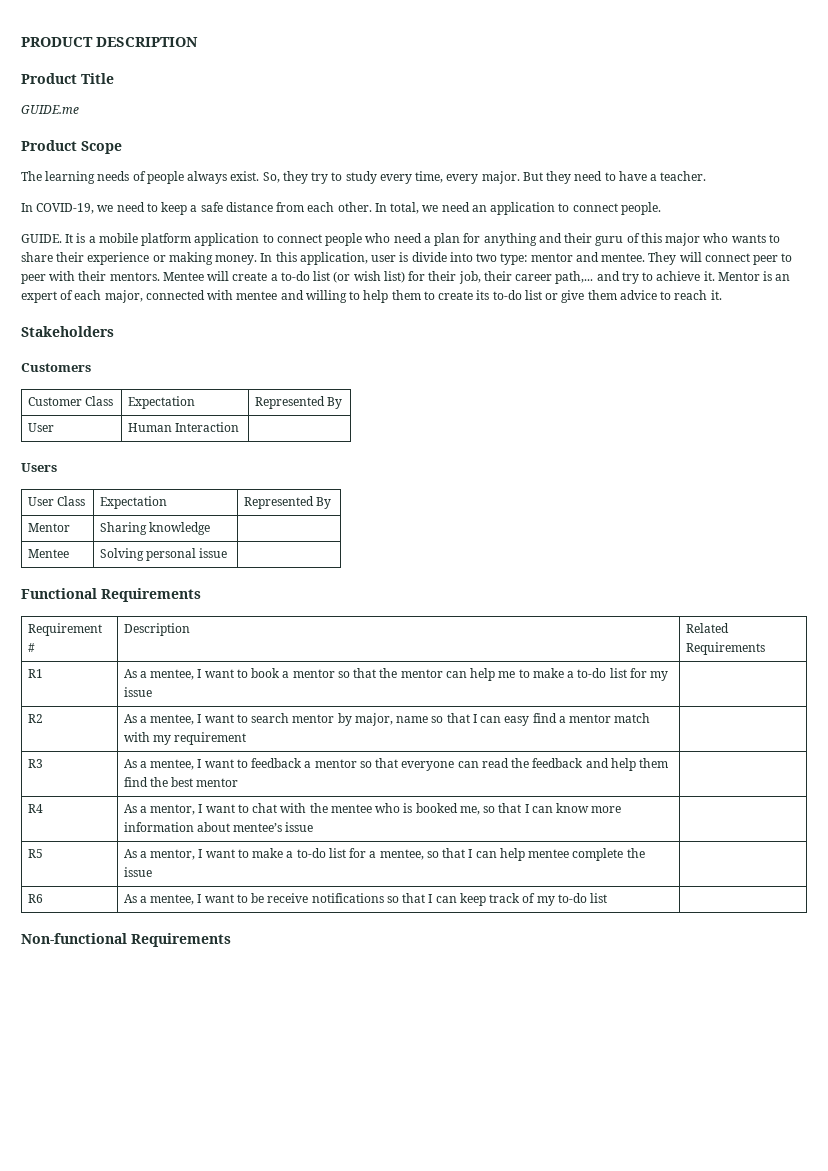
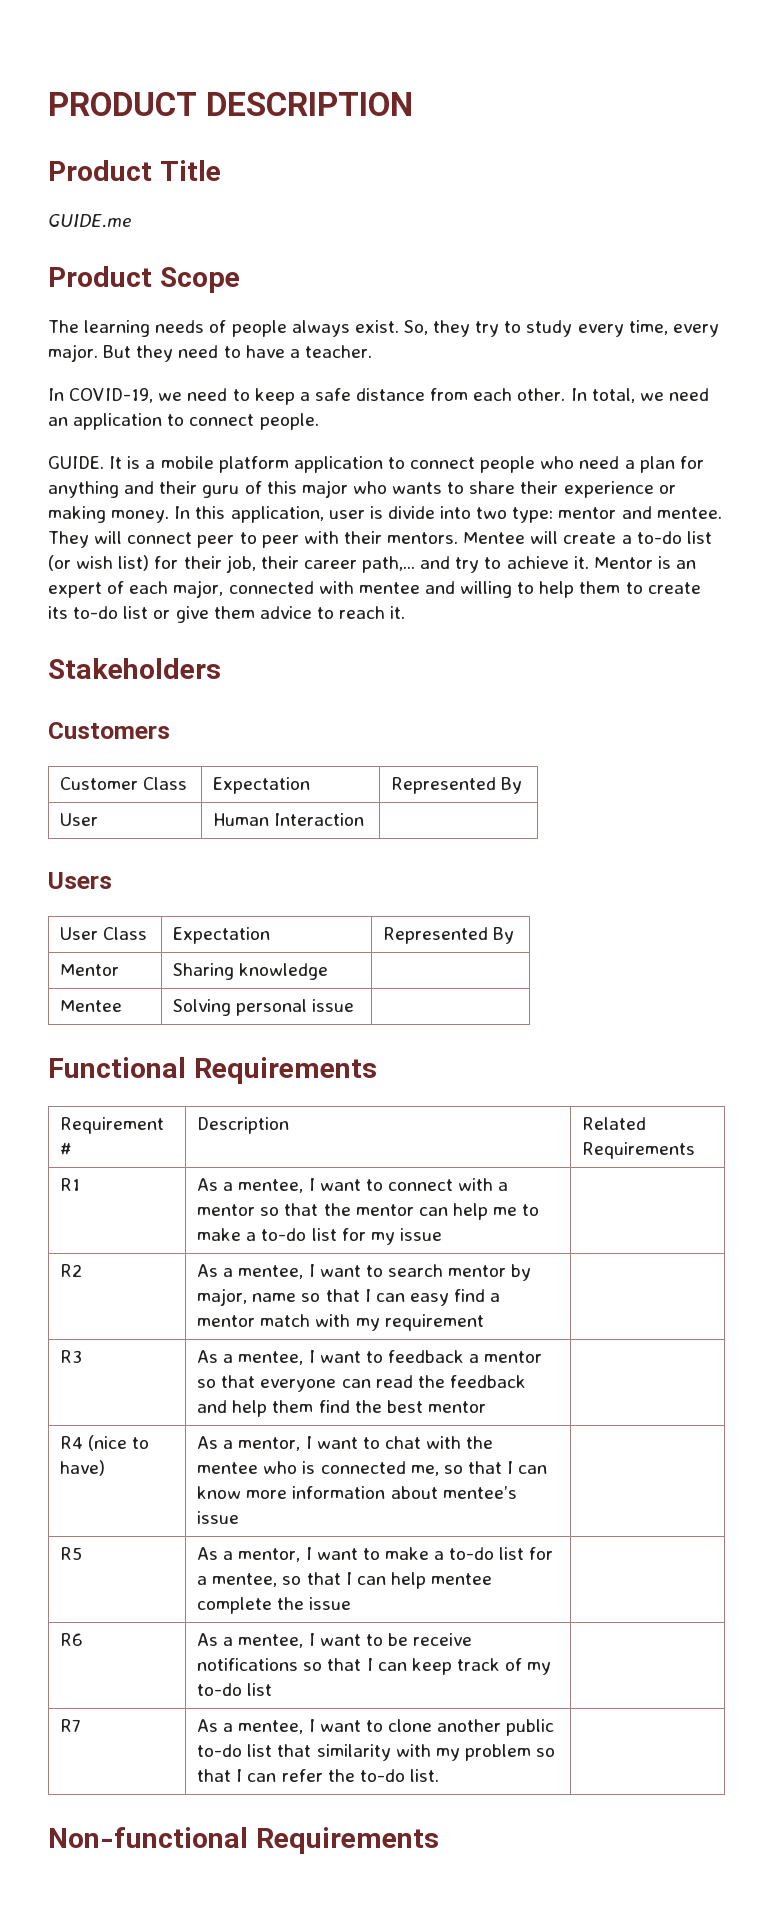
[251,668,281,678] book -> [387,1178,494,1191] connect with
(43, 808) none -> [88,1435,150,1451] [60,1460,106,1476] (nice to have)
[415,803,458,813] booked -> [320,1461,406,1474] connected
(608, 898) none -> [60,1719,82,1732] [197,1719,555,1736] [197,1744,556,1761] [197,1769,439,1782] // R7 | As a mentee, I want to clone another public to-do list that similarity with my problem so that I can refer the to-do list. |

